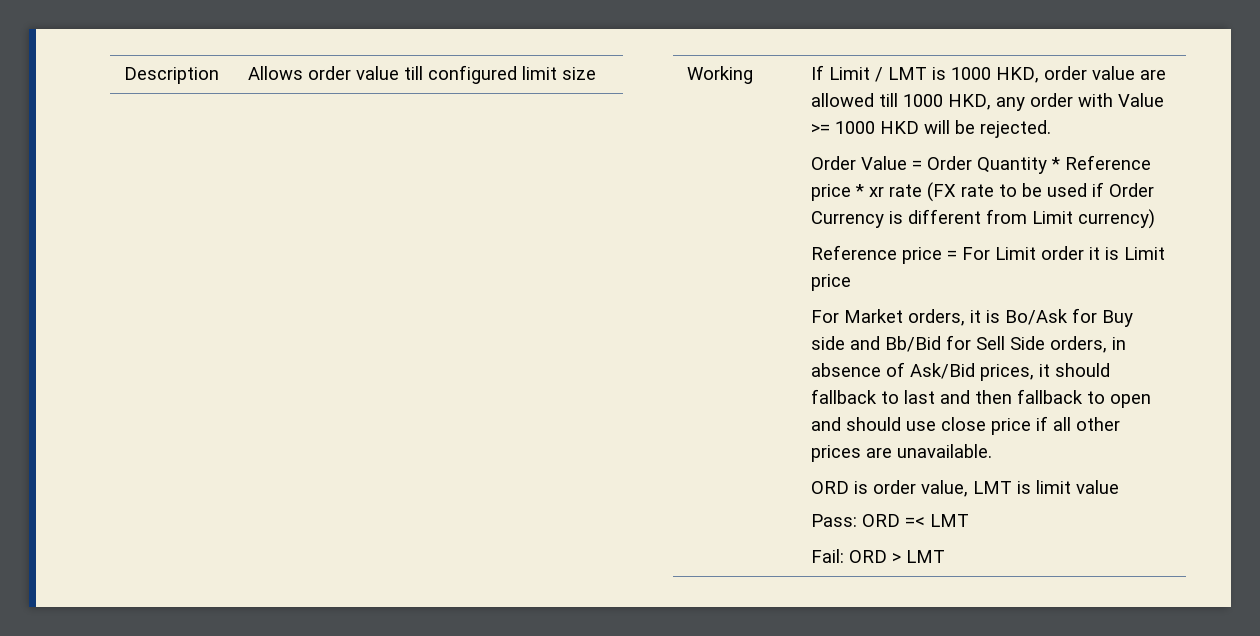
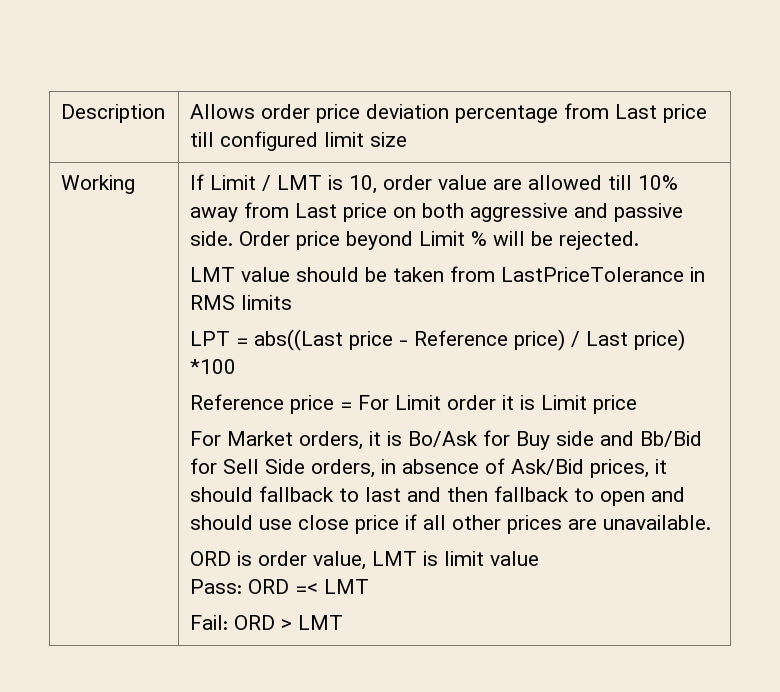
[356,66,400,80] value -> [316,103,708,123] price deviation percentage from Last price
[951,67,1040,83] 1000 HKD, -> [349,175,378,194] 10,
[903,93,1165,111] [811,120,1052,138] [811,155,1152,174] [811,182,1155,202] [811,209,1156,229] 1000 HKD, any order with Value >= 1000 HKD will be rejected. // Order Value = Order Quantity * Reference price * xr rate (FX rate to be used if Order Currency is different from Limit currency) -> [638,175,679,190] [190,202,684,222] [190,231,640,250] [190,266,706,282] [190,295,293,310] [190,329,686,351] [190,359,237,374] 10% away from Last price on both aggressive and passive side. Order price beyond Limit % will be rejected. // LMT value should be taken from LastPriceTolerance in RMS limits // LPT = abs((Last price - Reference price) / Last price) *100

